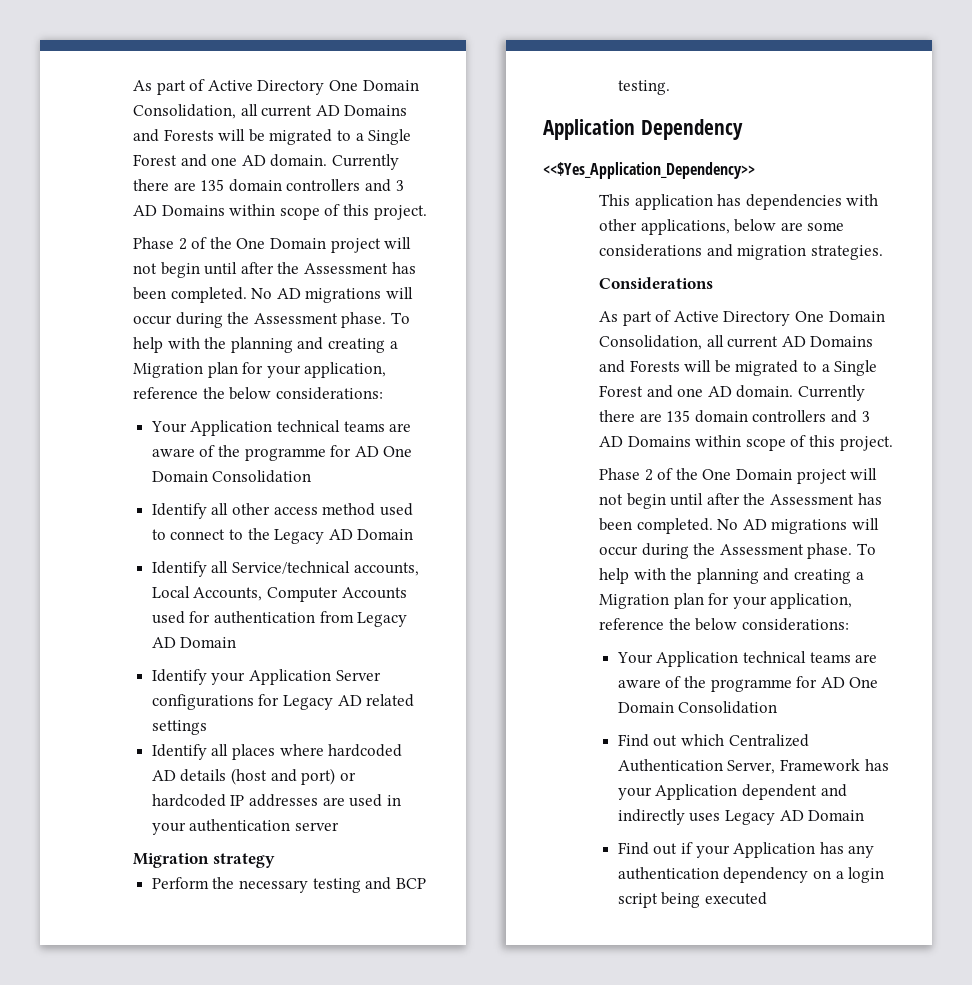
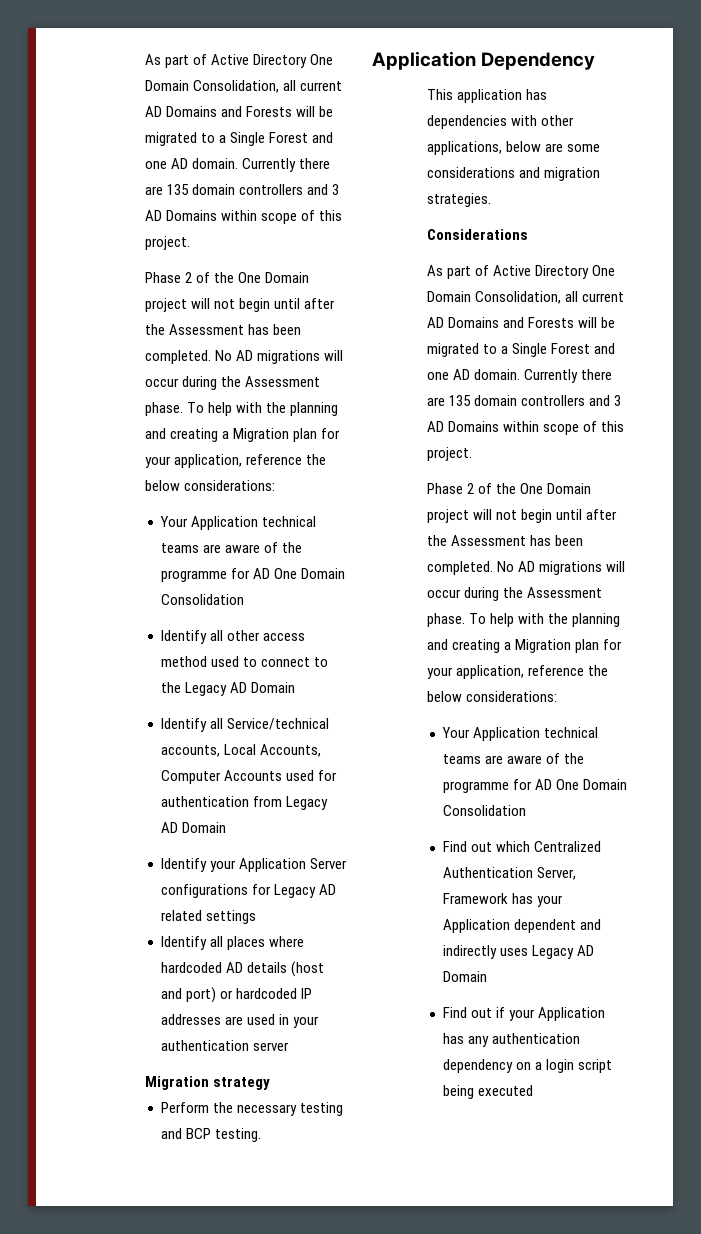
[543,162,755,179] // <<$Yes_Application_Dependency>> -> (596, 61) none

